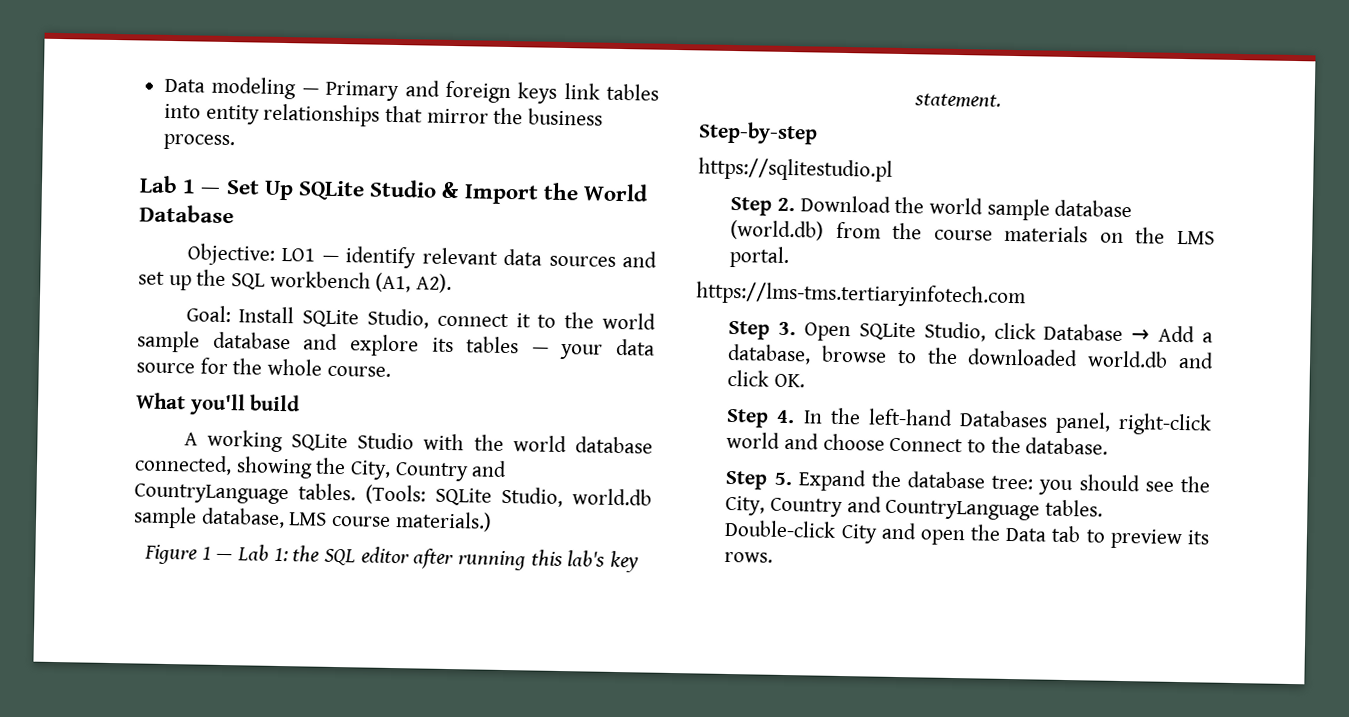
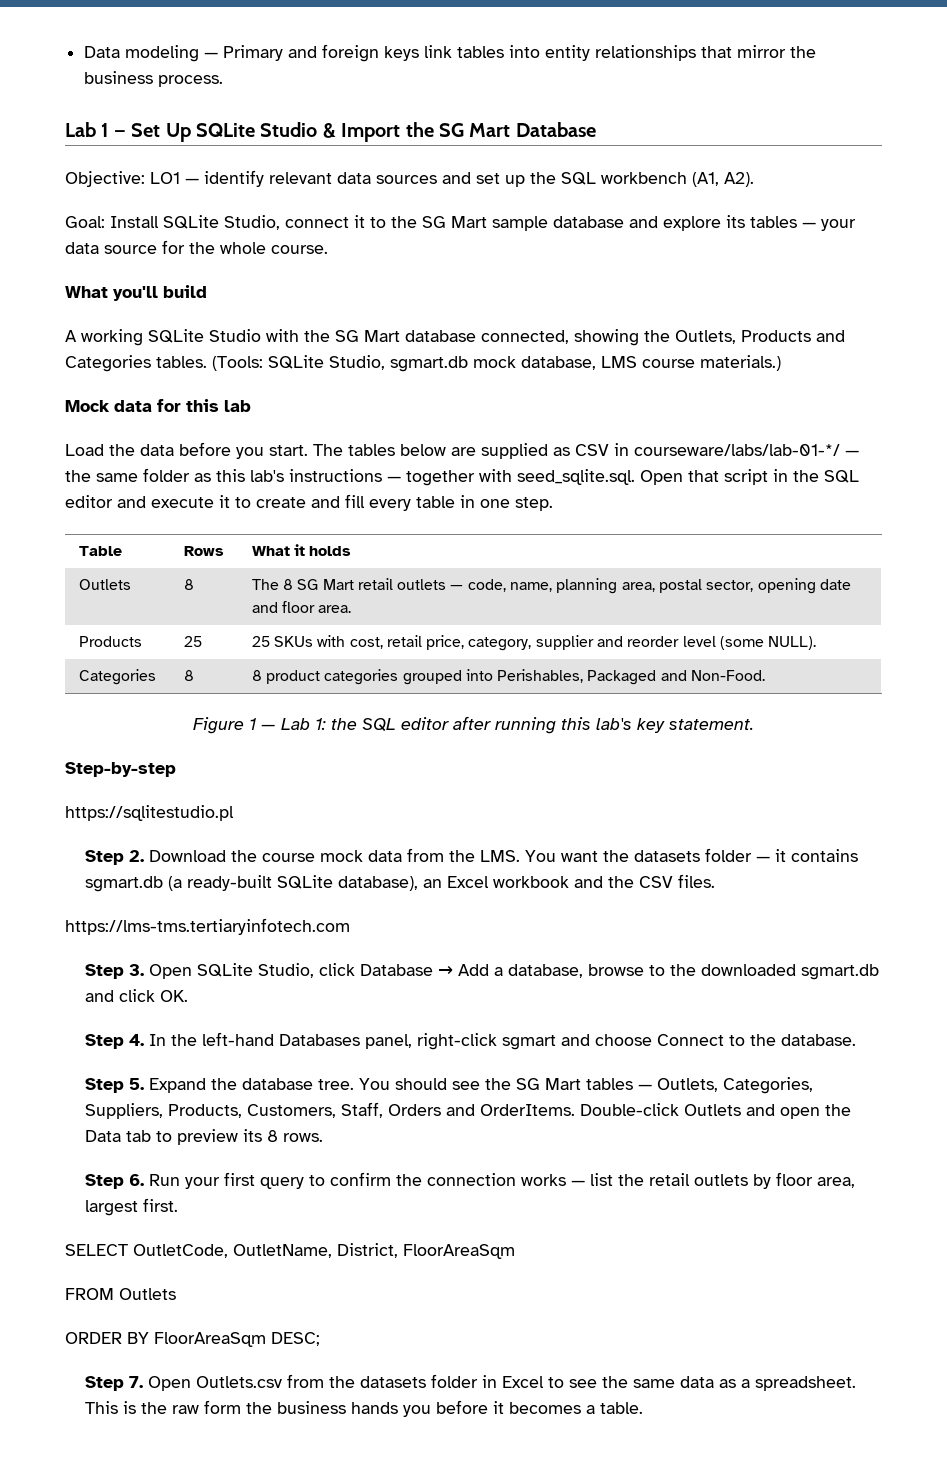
[583,183,650,202] World -> [438,123,511,137] SG Mart
[602,312,656,330] world -> [422,216,487,228] SG Mart
[512,435,567,453] world -> [335,330,400,342] SG Mart
[350,460,508,482] [134,483,289,505] City, Country and CountryLanguage -> [675,330,845,344] [65,355,151,372] Outlets, Products and Categories
[572,488,652,506] [133,506,197,529] world.db sample -> [390,356,516,372] sgmart.db mock
(492, 521) none -> [65,399,251,412] [65,442,859,459] [65,468,859,486] [65,494,553,511] [78,546,122,556] [183,546,224,556] [251,544,352,556] [78,579,131,590] [183,579,194,590] [251,578,852,594] [251,601,352,613] [78,636,142,647] [183,636,202,647] [251,635,817,651] [78,669,156,685] [183,670,194,681] [251,669,766,685] // Mock data for this lab // Load the data before you start. The tables below are supplied as CSV in courseware/labs/lab-01-*/ — the same folder as this lab's instructions — together with seed_sqlite.sql. Open that script in the SQL editor and execute it to create and fill every table in one step. // Table | Rows | What it holds // Outlets | 8 | The 8 SG Mart retail outlets — code, name, planning area, postal sector, opening date and floor area. // Products | 25 | 25 SKUs with cost, retail price, category, supplier and reorder level (some NULL). // Categories | 8 | 8 product categories grouped into Perishables, Packaged and Non-Food.
[928,197,1133,221] [730,219,1215,245] [729,245,791,269] world sample database (world.db) from the course materials on the LMS portal. -> [261,848,858,862] [84,874,715,892] course mock data from the LMS. You want the datasets folder — it contains sgmart.db (a ready-built SQLite database), an Excel workbook and the CSV files.
[1087,350,1169,368] world.db -> [800,964,879,980] sgmart.db
[726,431,781,449] world -> [501,1035,556,1050] sgmart
[991,475,1074,496] tree: you -> [317,1078,390,1090] tree. You
[725,495,1103,521] [724,519,878,544] City, Country and CountryLanguage tables. Double-click City -> [515,1077,813,1094] [84,1102,741,1119] SG Mart tables — Outlets, Categories, Suppliers, Products, Customers, Staff, Orders and OrderItems. Double-click Outlets
(1210, 537) none -> [266,1130,278,1142] 8
(774, 557) none -> [84,1172,855,1189] [84,1198,178,1216] [65,1243,515,1259] [65,1288,176,1300] [65,1332,320,1347] [84,1374,856,1391] [84,1400,643,1417] // Step 6. Run your first query to confirm the connection works — list the retail outlets by floor area, largest first. // SELECT OutletCode, OutletName, District, FloorAreaSqm // FROM Outlets // ORDER BY FloorAreaSqm DESC; // Step 7. Open Outlets.csv from the datasets folder in Excel to see the same data as a spreadsheet. This is the raw form the business hands you before it becomes a table.

